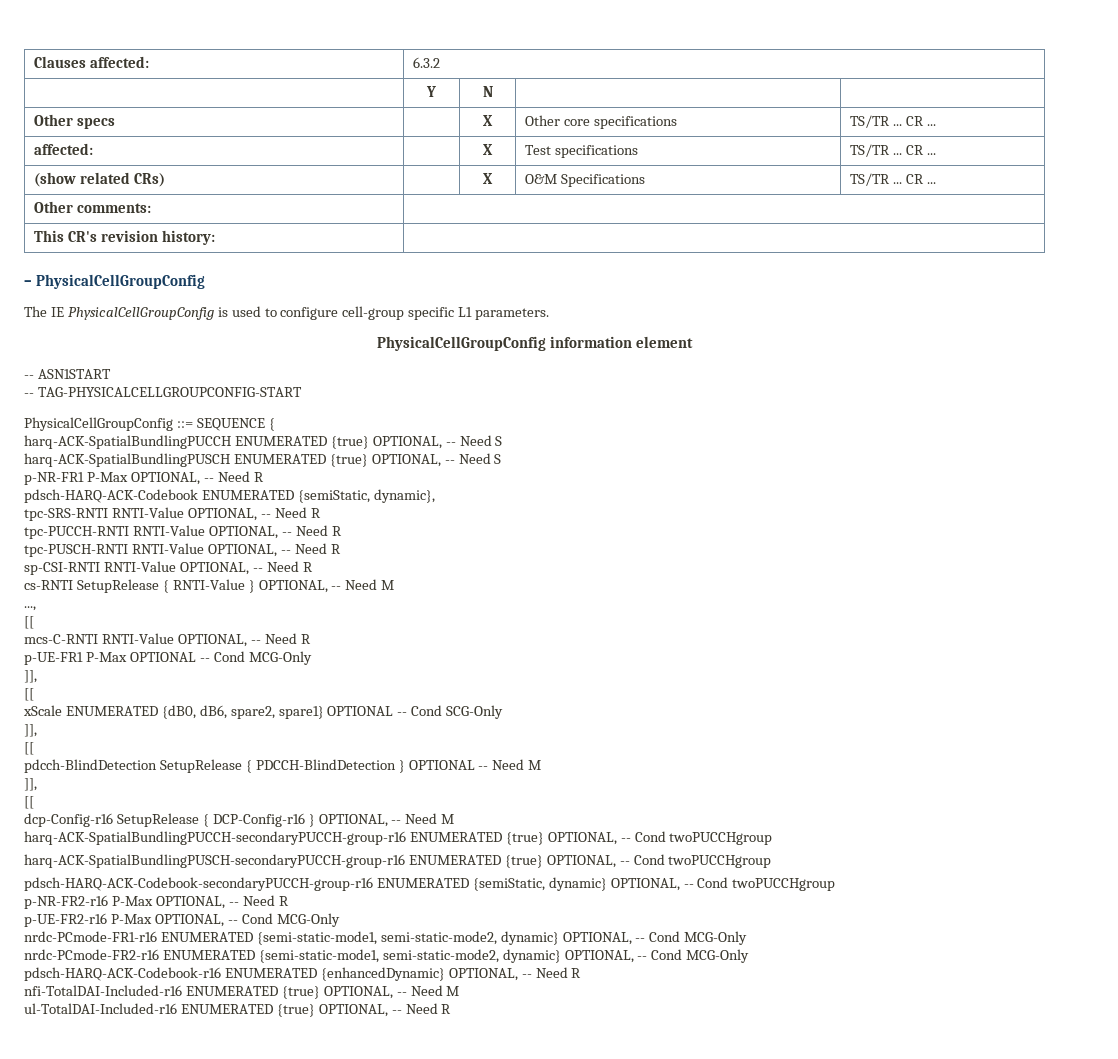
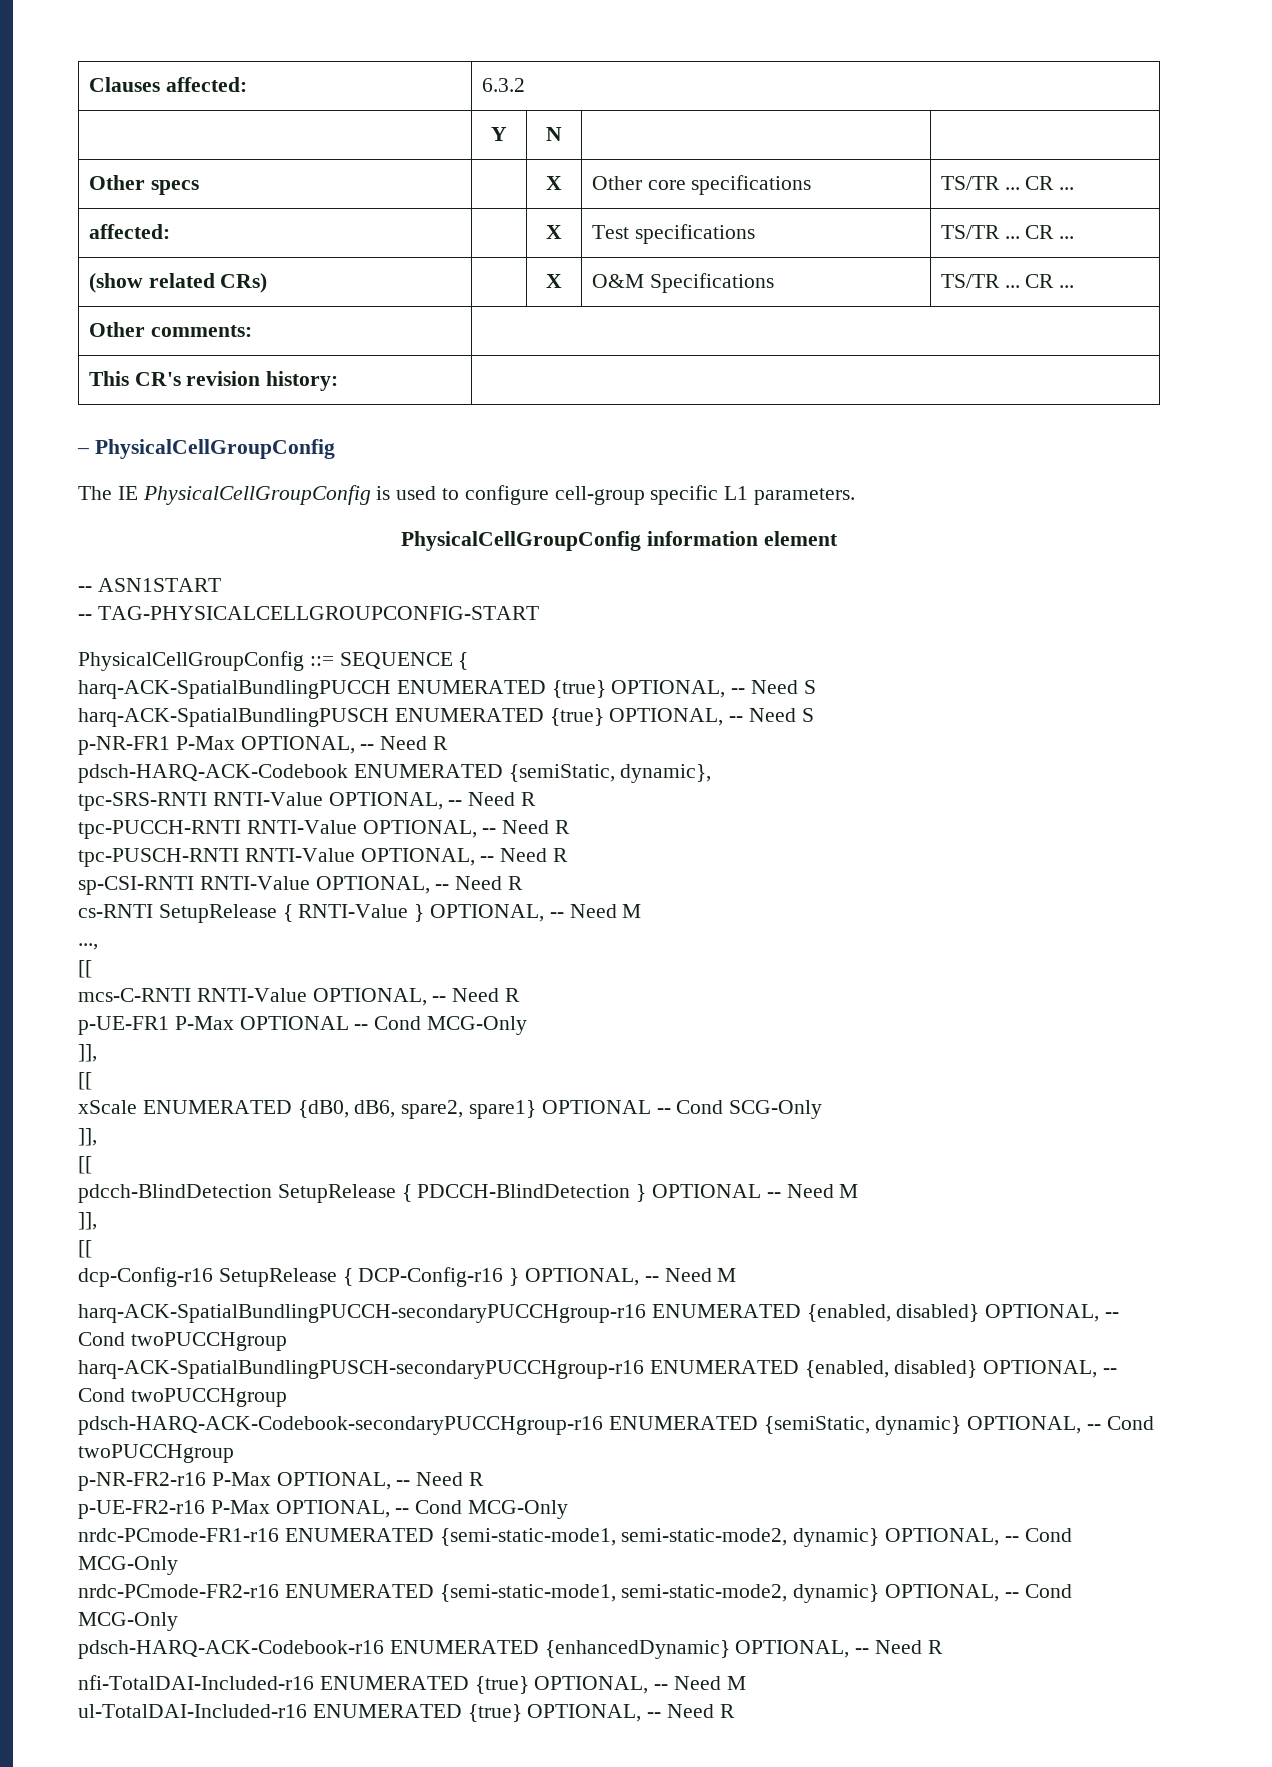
[24,831,773,845] [24,854,772,868] [24,877,373,891] harq-ACK-SpatialBundlingPUCCH-secondaryPUCCH-group-r16 ENUMERATED {true} OPTIONAL, -- Cond twoPUCCHgroup // harq-ACK-SpatialBundlingPUSCH-secondaryPUCCH-group-r16 ENUMERATED {true} OPTIONAL, -- Cond twoPUCCHgroup // pdsch-HARQ-ACK-Codebook-secondaryPUCCH-group-r16 -> [78,1304,1120,1323] [78,1332,287,1351] [78,1360,1118,1379] [78,1388,287,1407] [78,1416,603,1435] harq-ACK-SpatialBundlingPUCCH-secondaryPUCCHgroup-r16 ENUMERATED {enabled, disabled} OPTIONAL, -- Cond twoPUCCHgroup // harq-ACK-SpatialBundlingPUSCH-secondaryPUCCHgroup-r16 ENUMERATED {enabled, disabled} OPTIONAL, -- Cond twoPUCCHgroup // pdsch-HARQ-ACK-Codebook-secondaryPUCCHgroup-r16

